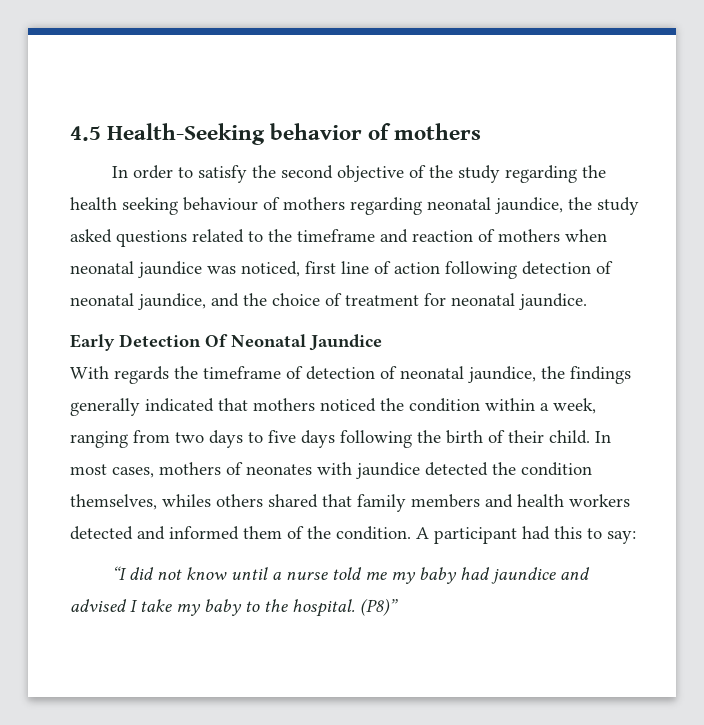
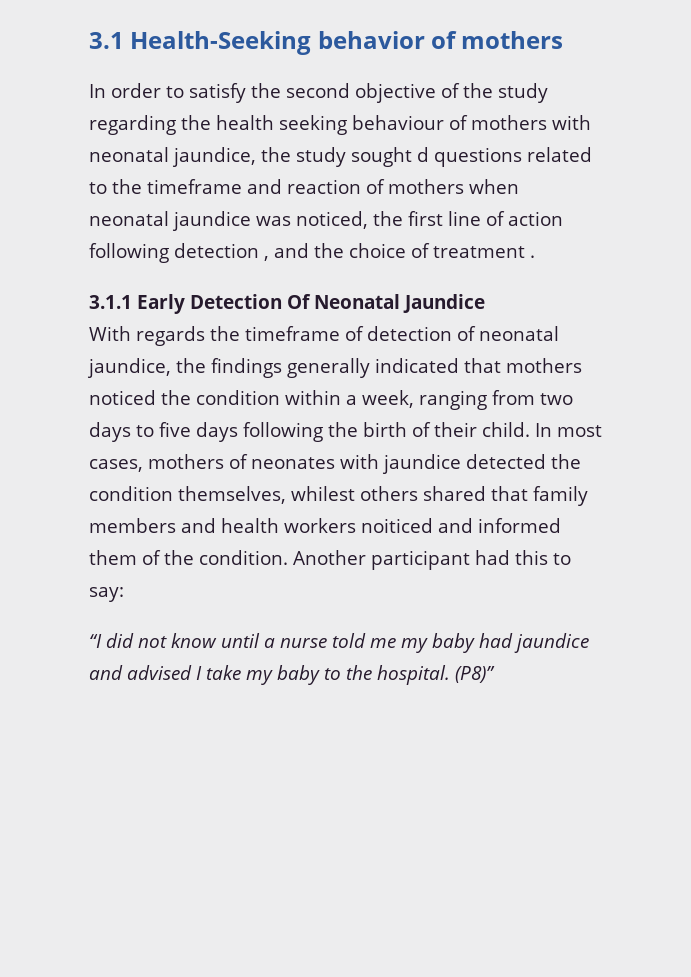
[70,126,101,141] 4.5 -> [89,32,124,49] 3.1
[350,197,422,215] regarding -> [552,115,591,130] with
[70,229,112,243] asked -> [351,147,429,167] sought d
(300, 269) none -> [373,211,403,226] the
[596,261,613,274] [70,293,206,310] of neonatal jaundice, -> [264,256,269,261] ,
[424,293,587,310] for neonatal jaundice. // -> [530,255,535,258] [89,295,132,309] . // 3.1.1
[162,494,211,507] whiles -> [291,486,355,501] whilest
[70,526,133,540] detected -> [361,518,433,533] noiticed
[416,527,429,539] A -> [293,550,366,565] Another

